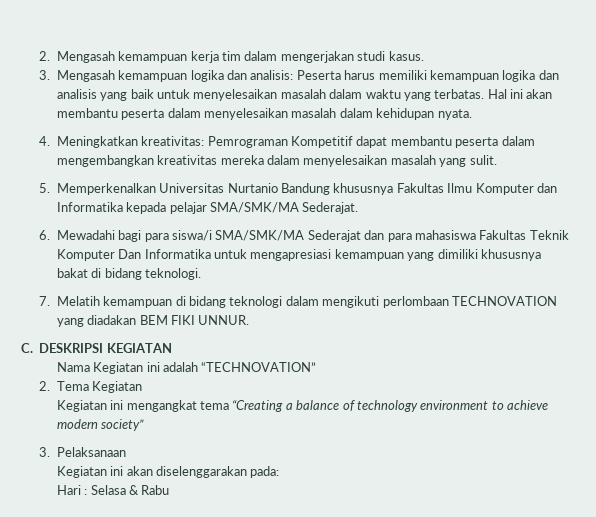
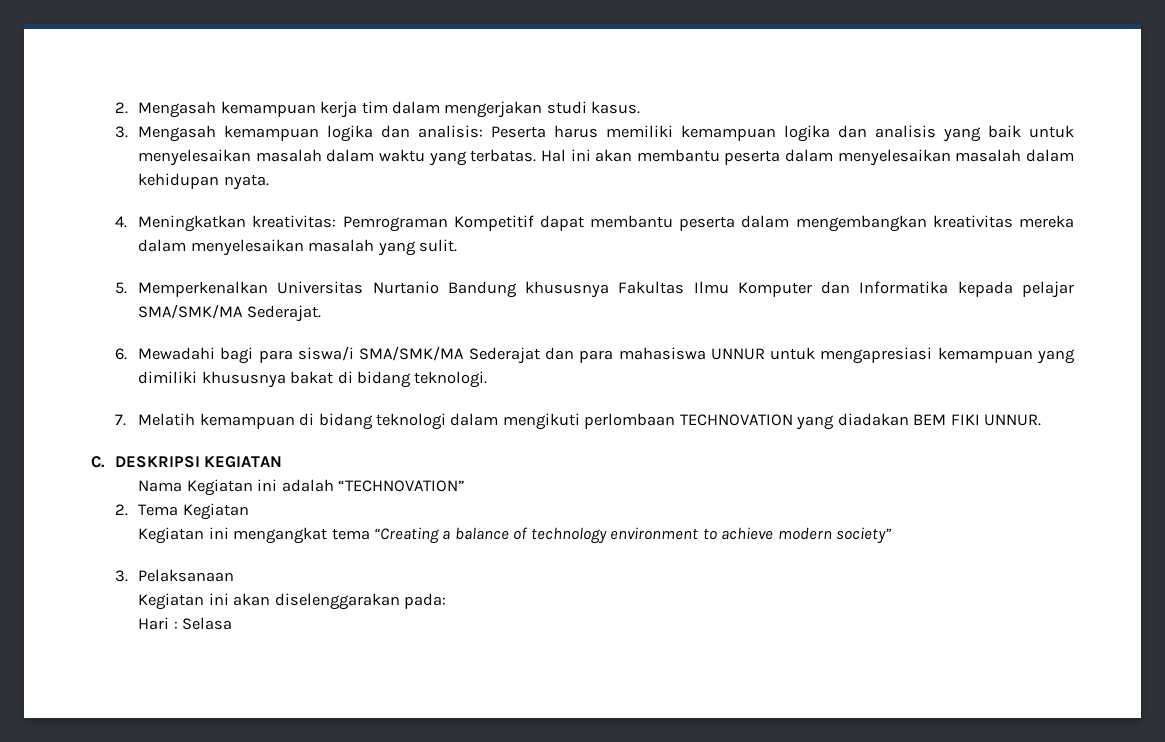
[479,230,569,240] [56,249,211,261] Fakultas Teknik Komputer Dan Informatika -> [710,348,765,360] UNNUR
[129,485,170,495] & Rabu -> (233, 623) none

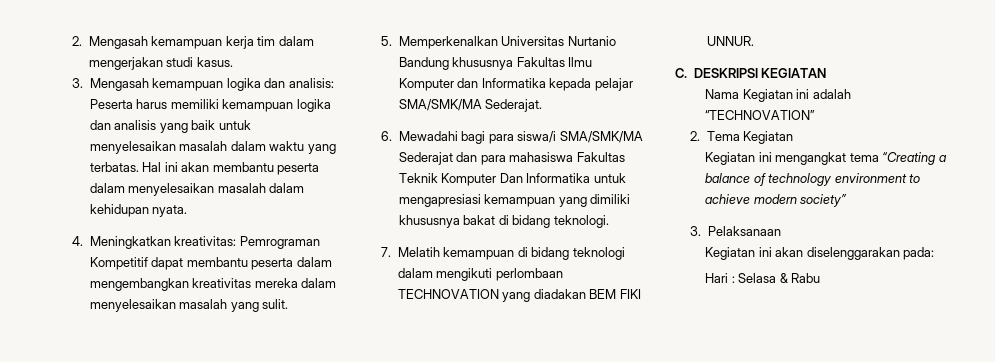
[710,348,765,360] UNNUR -> [576,152,625,162] [398,173,591,186] Fakultas Teknik Komputer Dan Informatika
(233, 623) none -> [779,273,821,283] & Rabu

